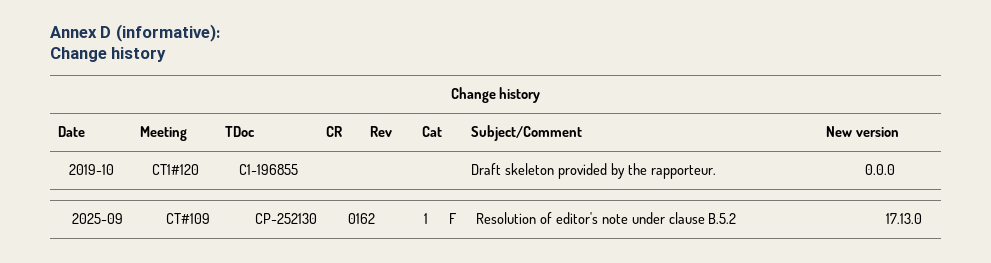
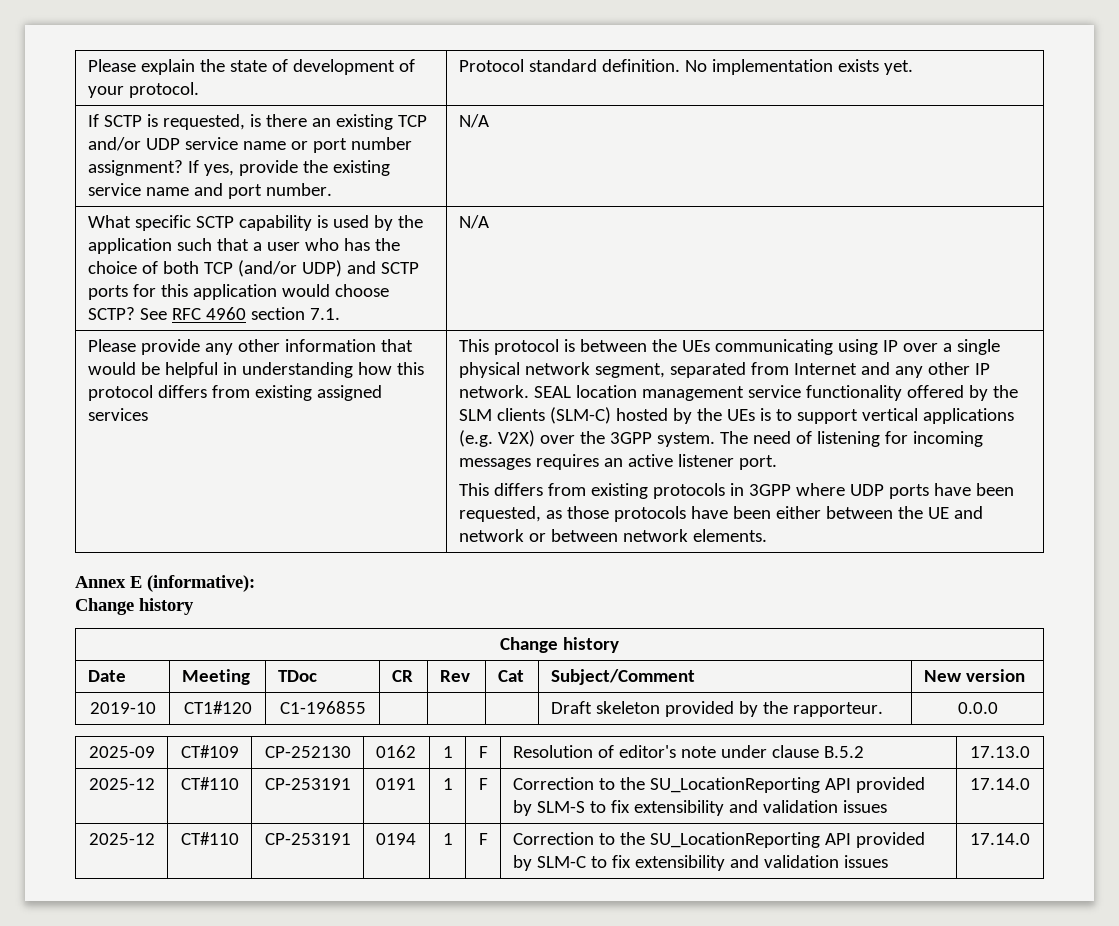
[50,26,112,38] Annex D -> [87,59,415,75] [87,82,199,98] [458,59,913,75] [87,114,427,130] [87,137,412,153] [87,160,390,176] [87,183,332,199] [458,114,489,128] [87,215,423,231] [87,238,400,254] [87,260,419,277] [87,284,389,300] [87,307,340,320] [458,215,489,229] [87,339,413,355] [87,362,424,378] [87,385,382,401] [87,408,148,421] [458,339,1000,355] [458,362,990,378] [458,385,1018,401] [458,407,1014,424] [458,430,983,447] [458,454,777,470] [458,483,1014,499] [458,506,983,522] [458,529,767,542] [75,576,142,588] Please explain the state of development of your protocol. | Protocol standard definition. No implementation exists yet. // If SCTP is requested, is there an existing TCP and/or UDP service name or port number assignment? If yes, provide the existing service name and port number. | N/A // What specific SCTP capability is used by the application such that a user who has the choice of both TCP (and/or UDP) and SCTP ports for this application would choose SCTP? See RFC 4960 section 7.1. | N/A // Please provide any other information that would be helpful in understanding how this protocol differs from existing assigned services | This protocol is between the UEs communicating using IP over a single physical network segment, separated from Internet and any other IP network. SEAL location management service functionality offered by the SLM clients (SLM-C) hosted by the UEs is to support vertical applications (e.g. V2X) over the 3GPP system. The need of listening for incoming messages requires an active listener port. // This differs from existing protocols in 3GPP where UDP ports have been requested, as those protocols have been either between the UE and network or between network elements. // Annex E
(922, 218) none -> [88,778,155,790] [180,777,239,790] [264,778,351,790] [375,778,416,790] [443,778,454,790] [478,778,488,790] [512,777,925,793] [512,800,887,816] [970,778,1030,790] [88,833,155,845] [180,832,239,845] [264,833,351,845] [375,833,416,845] [443,833,454,845] [478,833,488,845] [512,832,925,848] [512,855,888,871] [970,833,1030,845] // 2025-12 | CT#110 | CP-253191 | 0191 | 1 | F | Correction to the SU_LocationReporting API provided by SLM-S to fix extensibility and validation issues | 17.14.0 // 2025-12 | CT#110 | CP-253191 | 0194 | 1 | F | Correction to the SU_LocationReporting API provided by SLM-C to fix extensibility and validation issues | 17.14.0

